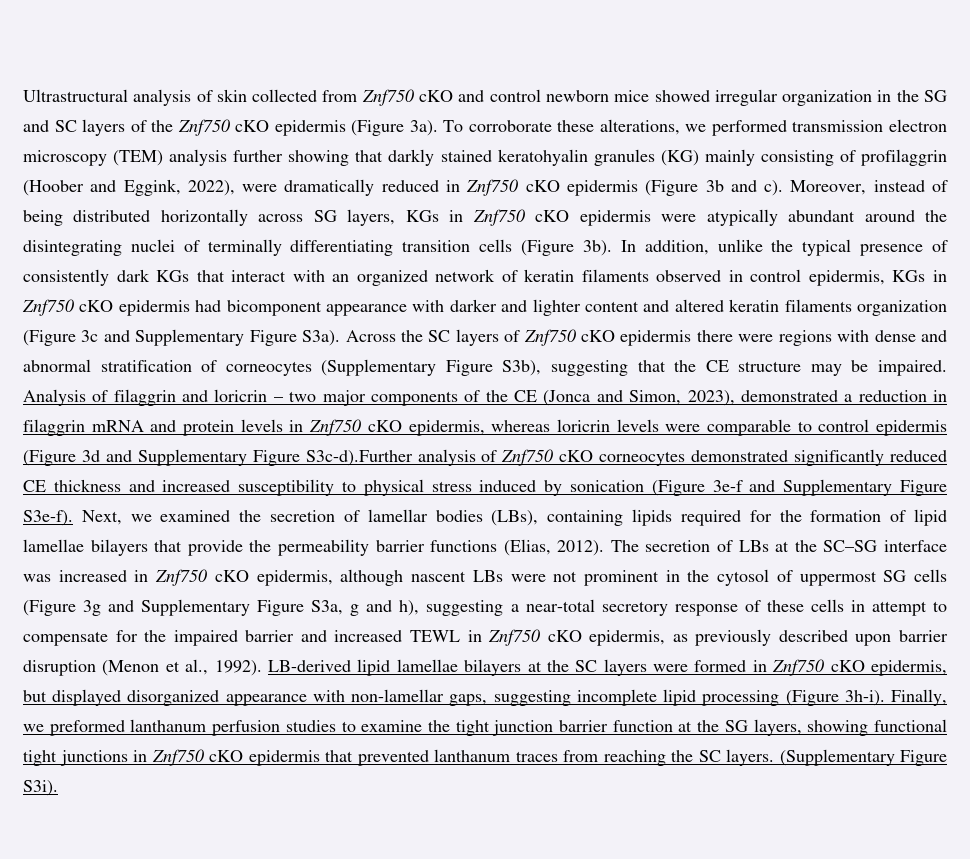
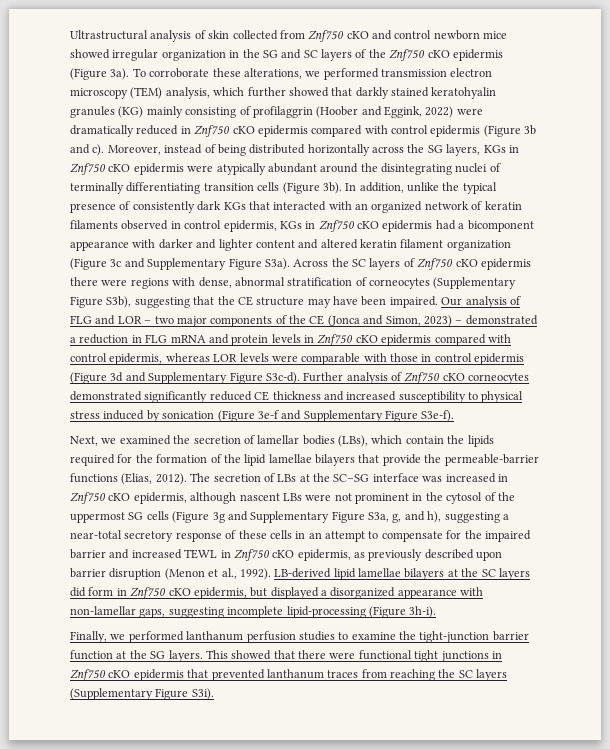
[169,149,350,166] analysis further showing -> [165,87,329,99] analysis, which further showed
[187,180,235,196] 2022), -> [425,106,454,118] 2022)
(638, 188) none -> [311,125,481,137] compared with control epidermis
(304, 218) none -> [407,144,425,153] the
[231,270,287,282] interact -> [273,201,327,211] interacted
(222, 306) none -> [458,223,465,229] a
[784,299,852,312] filaments -> [400,239,444,248] filament
[874,330,948,342] dense and -> [198,277,232,288] dense,
[851,360,947,376] [23,389,268,406] be impaired. Analysis of filaggrin and loricrin -> [333,296,521,308] [70,315,142,325] have been impaired. Our analysis of FLG and LOR
[687,390,735,406] 2023), -> [423,315,463,327] 2023) –
[23,419,85,436] filaggrin -> [145,334,168,343] FLG
(402, 426) none -> [381,334,511,346] [70,353,107,362] epidermis compared with control
[556,419,610,432] loricrin -> [213,354,238,362] LOR
[797,421,812,432] to -> [363,353,432,362] with those in
[305,450,413,466] S3c-d).Further -> [265,372,344,384] S3c-d). Further
(73, 518) none -> (455, 416) //
[547,510,624,526] containing -> [371,435,465,444] which contain the
(907, 516) none -> [223,454,241,463] the
[277,539,425,556] permeability barrier -> [444,454,539,466] permeable-barrier
(793, 576) none -> [497,492,515,501] the
[350,604,360,616] g -> [392,513,402,523] g,
(865, 606) none -> [308,532,322,539] an
[653,660,747,672] were formed -> [70,587,114,597] did form
(122, 697) none -> [321,590,327,596] a
[663,689,780,706] lipid processing -> [286,606,366,618] lipid-processing
(885, 698) none -> (437, 612) //
[49,720,125,736] preformed -> [128,631,184,643] performed
[455,720,554,736] tight junction -> [419,631,490,643] tight-junction
[753,719,869,736] layers, showing -> [168,650,356,662] layers. This showed that there were
[726,749,774,766] layers. -> [476,669,508,681] layers

